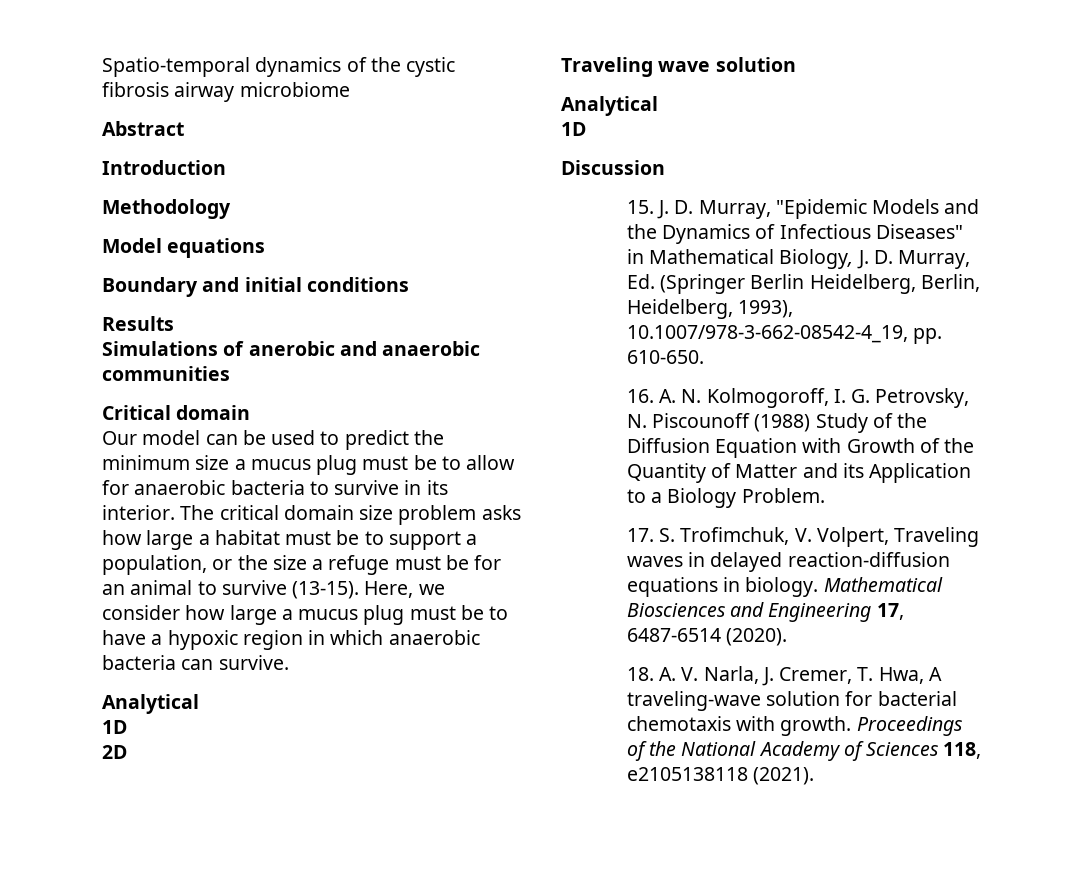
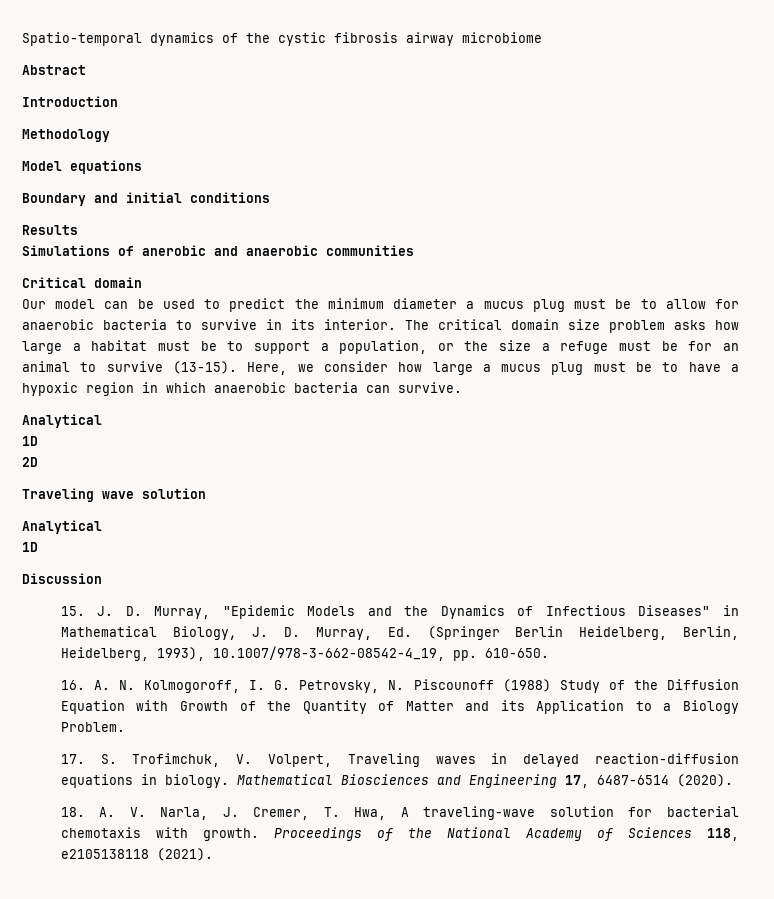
[195,455,230,470] size -> [393,298,458,309] diameter

